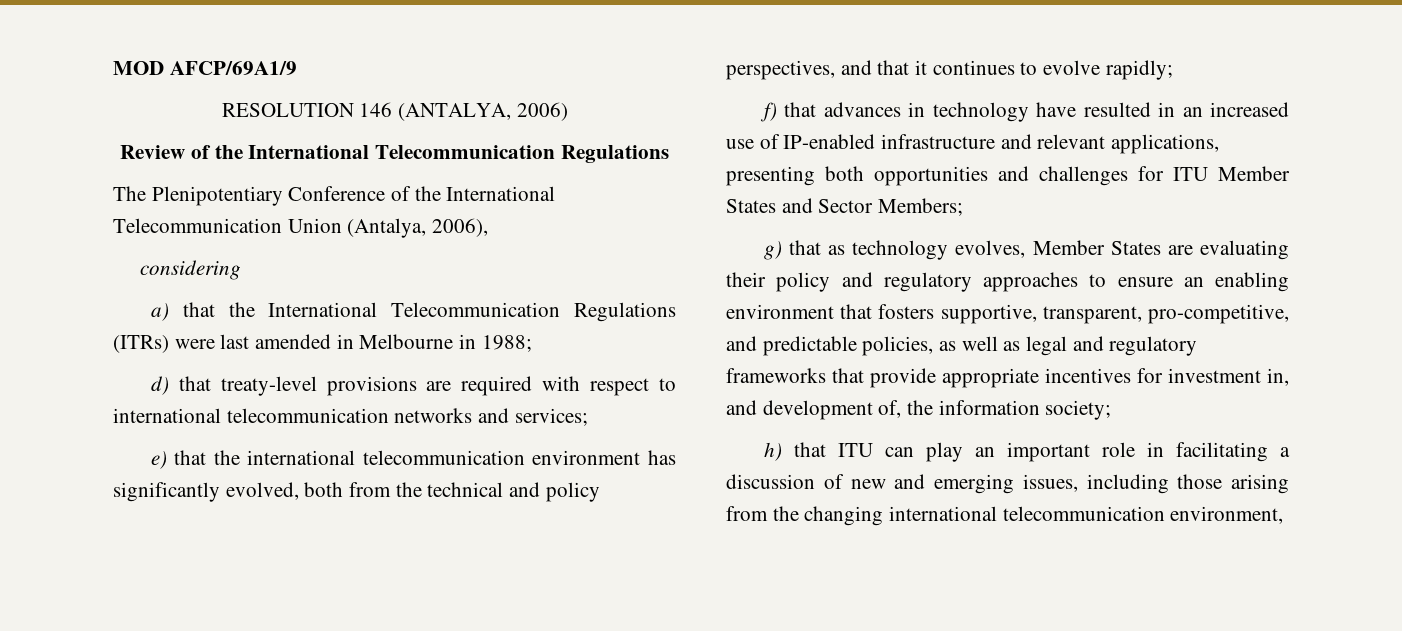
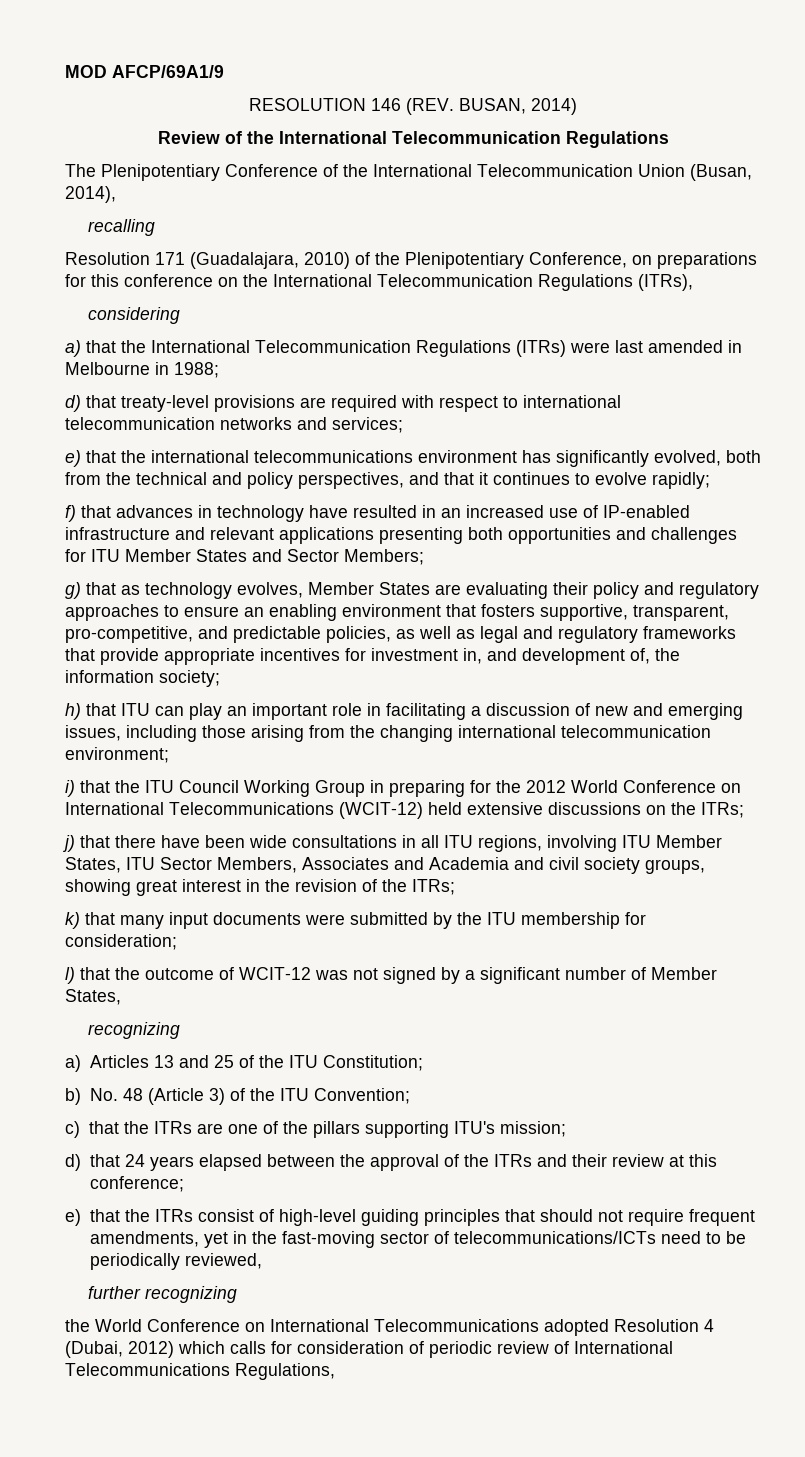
[397,102,568,121] (ANTALYA, 2006) -> [406,98,577,115] (REV. BUSAN, 2014)
[347,218,489,238] (Antalya, 2006), -> [690,164,752,181] [65,186,116,203] [88,219,156,236] [65,252,757,269] [65,274,693,291] (Busan, 2014), // recalling // Resolution 171 (Guadalajara, 2010) of the Plenipotentiary Conference, on preparations for this conference on the International Telecommunication Regulations (ITRs),
[362,450,525,465] telecommunication -> [254,450,413,463] telecommunications
[1111,134,1220,154] applications, -> [279,527,374,544] applications
[1170,506,1284,524] environment, -> [65,747,169,763] [65,780,741,797] [65,802,744,819] [63,835,722,852] [65,857,705,874] [65,879,455,896] [65,912,646,929] [65,934,177,950] [65,967,717,984] [65,989,121,1005] [88,1022,181,1039] [65,1055,423,1072] [65,1088,410,1105] [65,1121,566,1138] [65,1154,717,1171] [89,1176,184,1192] [65,1209,755,1226] [89,1231,746,1248] [89,1253,262,1270] [88,1286,238,1303] [65,1319,714,1336] [65,1341,673,1358] [65,1363,335,1380] environment; // i) that the ITU Council Working Group in preparing for the 2012 World Conference on International Telecommunications (WCIT-12) held extensive discussions on the ITRs; // j) that there have been wide consultations in all ITU regions, involving ITU Member States, ITU Sector Members, Associates and Academia and civil society groups, showing great interest in the revision of the ITRs; // k) that many input documents were submitted by the ITU membership for consideration; // l) that the outcome of WCIT-12 was not signed by a significant number of Member States, // recognizing // a) Articles 13 and 25 of the ITU Constitution; // b) No. 48 (Article 3) of the ITU Convention; // c) that the ITRs are one of the pillars supporting ITU's mission; // d) that 24 years elapsed between the approval of the ITRs and their review at this conference; // e) that the ITRs consist of high-level guiding principles that should not require frequent amendments, yet in the fast-moving sector of telecommunications/ICTs need to be periodically reviewed, // further recognizing // the World Conference on International Telecommunications adopted Resolution 4 (Dubai, 2012) which calls for consideration of periodic review of International Telecommunications Regulations,

